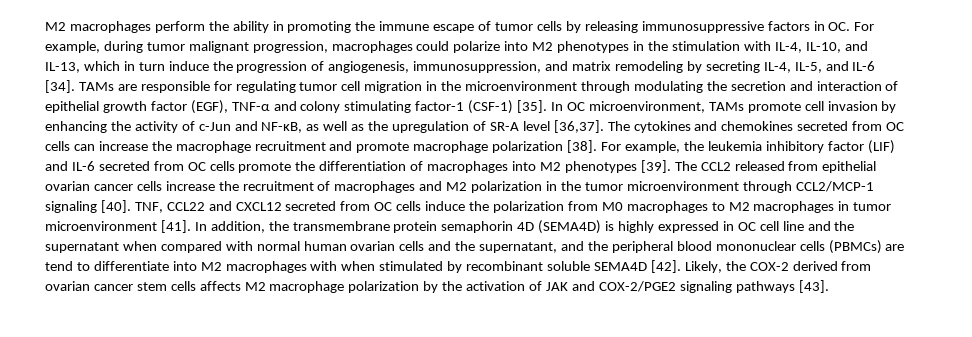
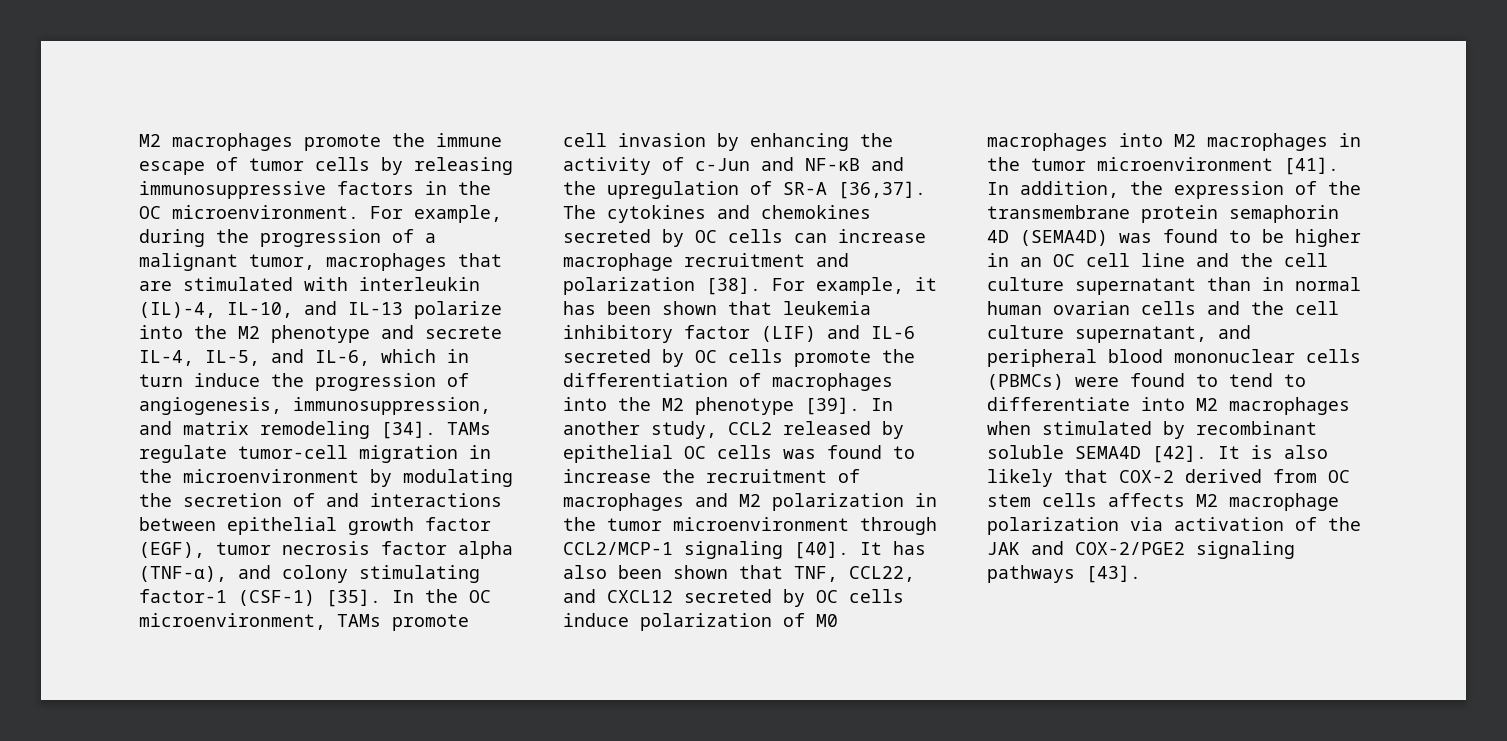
[45,21,352,33] M2 macrophages perform the ability in promoting -> [139,133,381,151] M2 macrophages promote
[828,22,875,31] [45,41,868,53] [45,62,80,73] OC. For example, during tumor malignant progression, macrophages could polarize into M2 phenotypes in the stimulation with IL-4, IL-10, and IL-13, -> [458,181,491,195] [139,205,502,223] [139,229,436,247] [139,253,502,271] [139,277,480,291] [139,301,502,319] [139,325,502,343] [139,349,370,366] the OC microenvironment. For example, during the progression of a malignant tumor, macrophages that are stimulated with interleukin (IL)-4, IL-10, and IL-13 polarize into the M2 phenotype and secrete IL-4, IL-5, and IL-6,
[686,61,876,73] [45,80,361,93] by secreting IL-4, IL-5, and IL-6 [34]. TAMs are responsible for regulating tumor cell -> [381,421,491,439] [139,445,348,463] [34]. TAMs regulate tumor-cell
[580,81,630,93] through -> [370,469,392,487] by
[789,81,899,91] [45,100,270,114] and interaction of epithelial growth factor (EGF), TNF-α -> [293,493,502,507] [139,517,491,535] [139,541,513,559] [139,566,227,582] of and interactions between epithelial growth factor (EGF), tumor necrosis factor alpha (TNF-α),
(564, 106) none -> [425,589,458,603] the
[261,121,365,133] NF-κB, as well as -> [805,157,904,171] NF-κB and
[522,121,550,131] level -> (827, 188) none
[852,121,883,131] from -> [662,229,684,247] by
[151,141,172,151] the -> (926, 236) none
[356,141,489,153] promote macrophage -> (849, 260) none
[683,141,704,151] the -> [915,277,937,291] [563,301,772,315] it has been shown that
[153,161,184,171] from -> [662,349,684,367] by
[539,160,877,173] [45,181,162,191] M2 phenotypes [39]. The CCL2 released from epithelial ovarian cancer cells -> [618,397,893,415] [563,421,904,439] [563,445,915,463] the M2 phenotype [39]. In another study, CCL2 released by epithelial OC cells was found to
[134,202,205,213] TNF, CCL22 -> [860,541,926,555] [563,565,915,582] It has also been shown that TNF, CCL22,
[340,201,371,211] from -> [783,589,805,607] by
[469,201,598,213] the polarization from -> [640,613,805,631] polarization of
[711,202,725,211] to -> [1119,133,1163,147] into
(850, 206) none -> [987,157,1020,171] the
(289, 226) none -> [1174,181,1361,199] expression of the
[605,221,734,233] is highly expressed in -> [1119,229,1361,247] [987,253,1042,267] was found to be higher in an
[45,241,253,253] supernatant when compared with -> [1284,253,1328,267] [987,277,1284,295] cell culture supernatant than in
(476, 246) none -> [1295,301,1339,315] [987,325,1064,339] cell culture
[587,241,608,251] the -> (1251, 332) none
[885,244,905,251] are -> [1075,373,1218,387] were found to
[310,261,338,271] with -> (1350, 406) none
[684,261,746,273] Likely, the -> [1218,445,1328,459] [987,469,1108,487] It is also likely that
[45,281,133,291] ovarian cancer -> [1328,470,1350,483] OC
[423,281,463,293] by the -> [1130,517,1163,531] via
(543, 286) none -> [1328,517,1361,531] the

